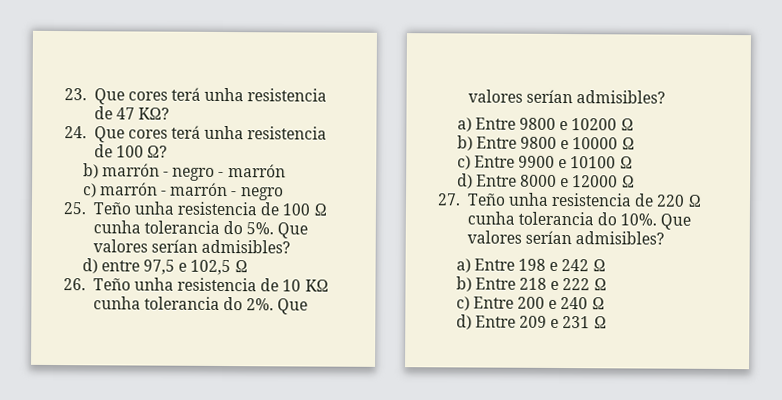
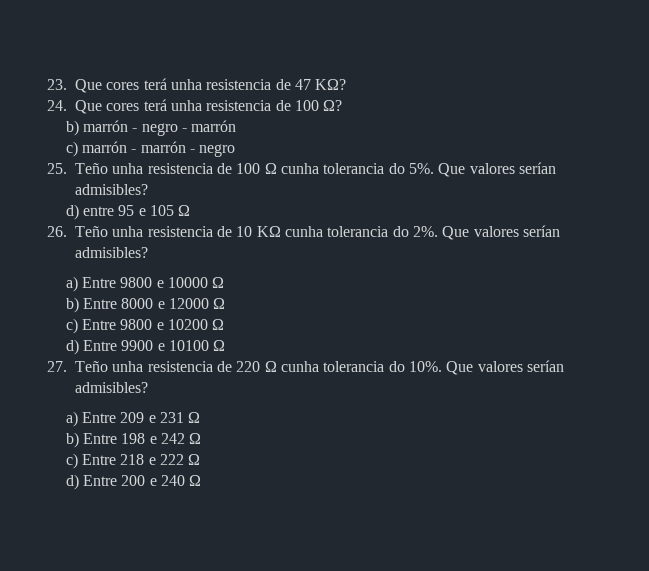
[143,259,232,276] 97,5 e 102,5 -> [118,205,174,216] 95 e 105
[571,118,634,131] [456,135,635,151] [456,155,633,170] [456,173,619,189] 10200 Ω // b) Entre 9800 e 10000 Ω // c) Entre 9900 e 10100 Ω // d) Entre 8000 e 12000 -> [167,277,225,288] [65,297,226,313] [65,318,225,334] [65,339,209,355] 10000 Ω // b) Entre 8000 e 12000 Ω // c) Entre 9800 e 10200 Ω // d) Entre 9900 e 10100
(515, 264) none -> [120,412,201,423] [65,432,117,448] 209 e 231 Ω // b) Entre
[455,276,472,292] b) -> [65,453,78,469] c)
[455,296,470,311] c) -> [65,474,79,490] d)
[455,314,607,330] // d) Entre 209 e 231 Ω -> (202, 480) none

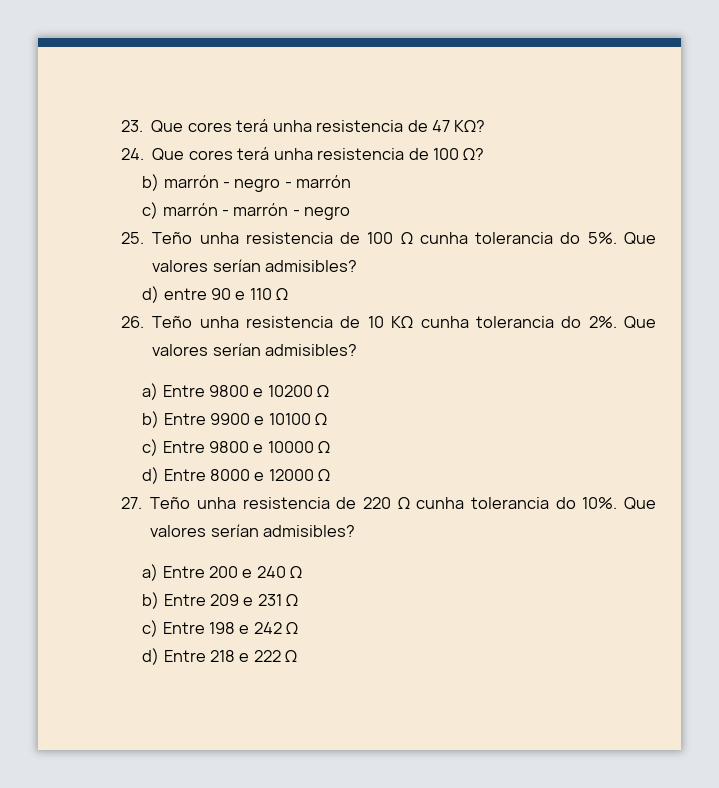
[118,205,174,216] 95 e 105 -> [210,288,272,300] 90 e 110
[167,277,225,288] [65,297,209,313] 10000 Ω // b) Entre 8000 e 12000 -> [267,385,330,397] [142,411,311,428] 10200 Ω // b) Entre 9900 e 10100
[167,319,225,330] [65,339,209,355] 10200 Ω // d) Entre 9900 e 10100 -> [267,441,331,453] [142,467,314,484] 10000 Ω // d) Entre 8000 e 12000
(116, 417) none -> [208,566,303,578] [142,592,206,609] 200 e 240 Ω // b) Entre
[65,432,79,448] b) -> [142,620,159,637] c)
[65,453,78,469] c) -> [142,648,160,665] d)
[65,474,202,490] // d) Entre 200 e 240 Ω -> (298, 656) none

